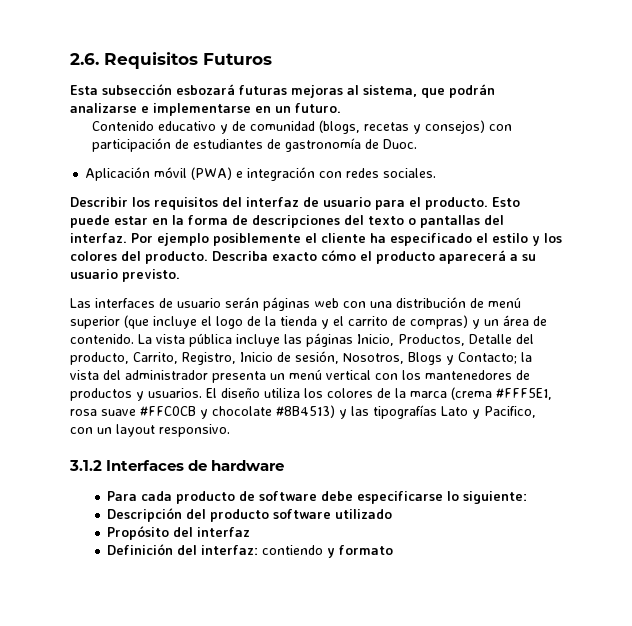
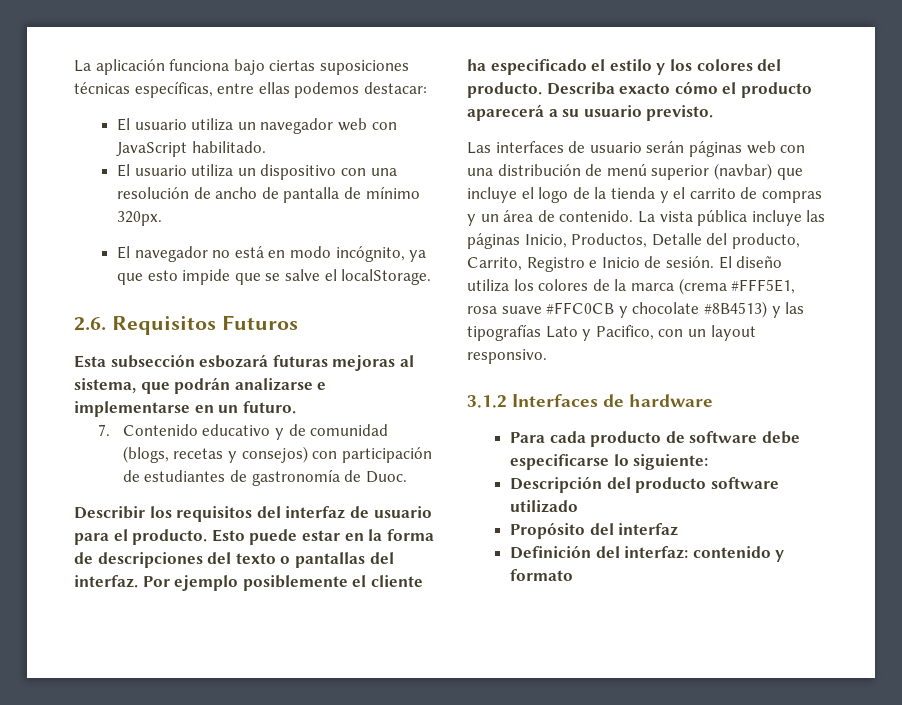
(70, 59) none -> [74,59,409,75] [74,81,427,98] [117,118,397,134] [116,141,266,157] [117,164,397,180] [117,186,420,203] [117,211,163,226] [117,246,427,262] [117,269,432,285] La aplicación funciona bajo ciertas suposiciones técnicas específicas, entre ellas podemos destacar: // El usuario utiliza un navegador web con JavaScript habilitado. // El usuario utiliza un dispositivo con una resolución de ancho de pantalla de mínimo 320px. // El navegador no está en modo incógnito, ya que esto impide que se salve el localStorage. //
(341, 108) none -> [98,424,111,436] 7.
[85,167,437,181] // Aplicación móvil (PWA) e integración con redes sociales. -> (407, 477) none
[124,315,149,329] (que -> [713,163,803,180] (navbar) que
[410,315,468,329] compras) -> [761,191,822,203] compras
[182,351,532,365] [70,369,530,383] [70,388,202,401] Registro, Inicio de sesión, Nosotros, Blogs y Contacto; la vista del administrador presenta un menú vertical con los mantenedores de productos y usuarios. -> [526,256,714,272] Registro e Inicio de sesión.
[262,545,324,555] contiendo -> [692,546,771,558] contenido

